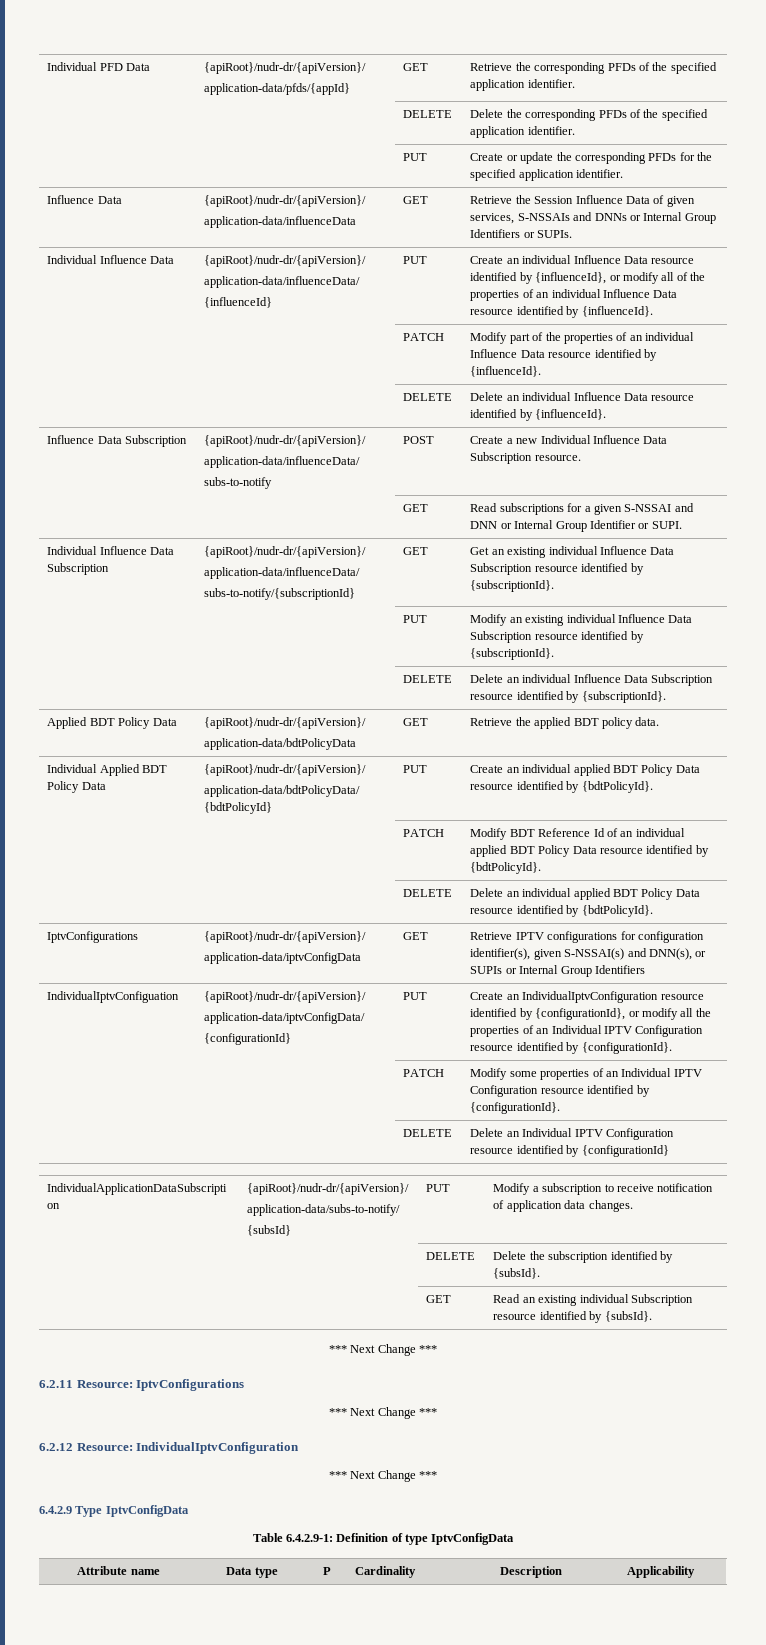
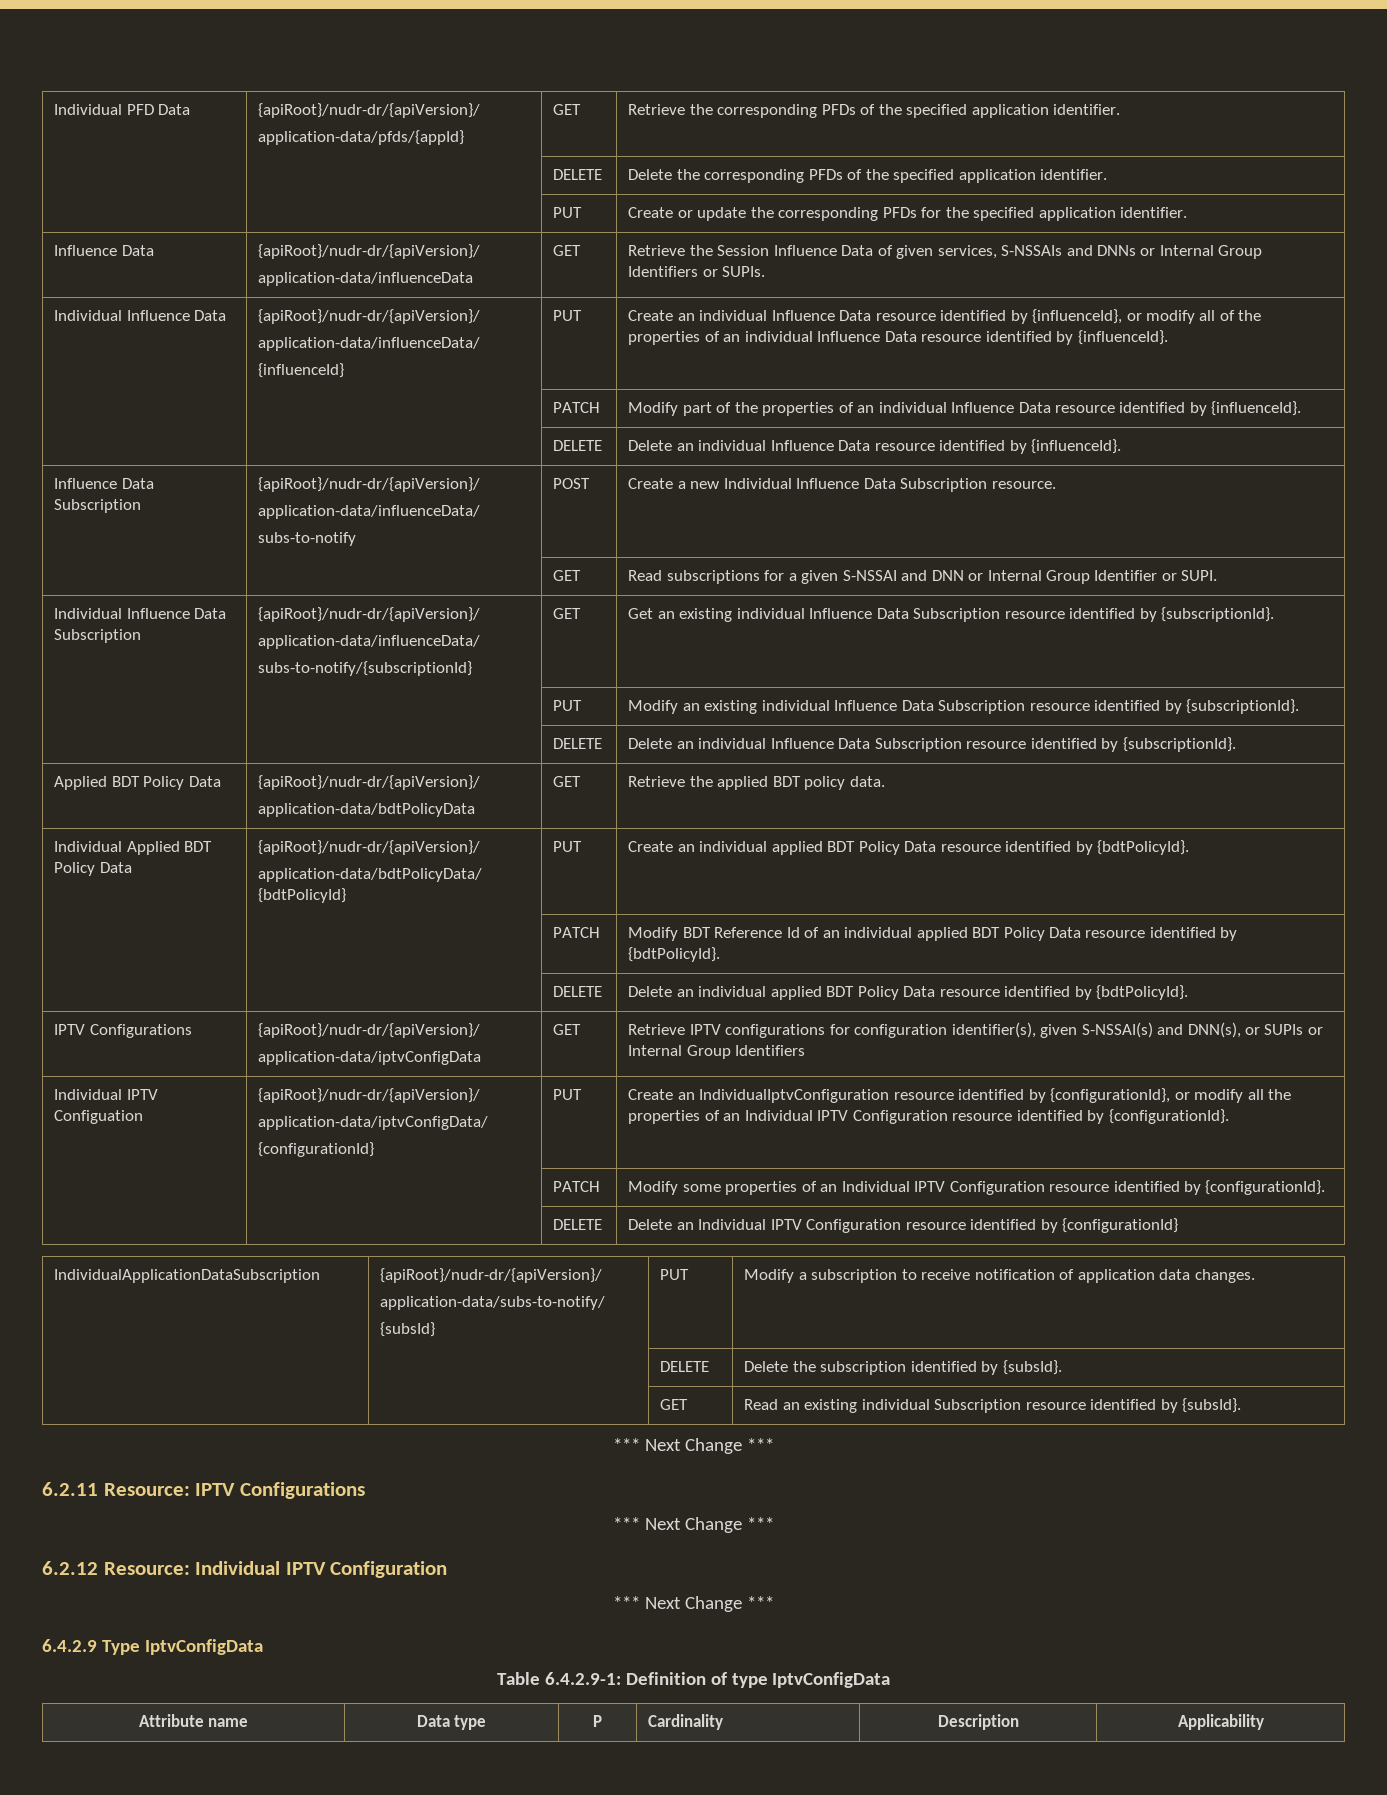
[47,931,139,943] IptvConfigurations -> [54,1024,192,1038] IPTV Configurations
[47,991,180,1003] IndividualIptvConfiguation -> [54,1089,158,1100] [54,1110,144,1124] Individual IPTV Configuation
[136,1379,245,1391] IptvConfigurations -> [195,1482,365,1499] IPTV Configurations
[136,1442,300,1454] IndividualIptvConfiguration -> [195,1561,448,1578] Individual IPTV Configuration

